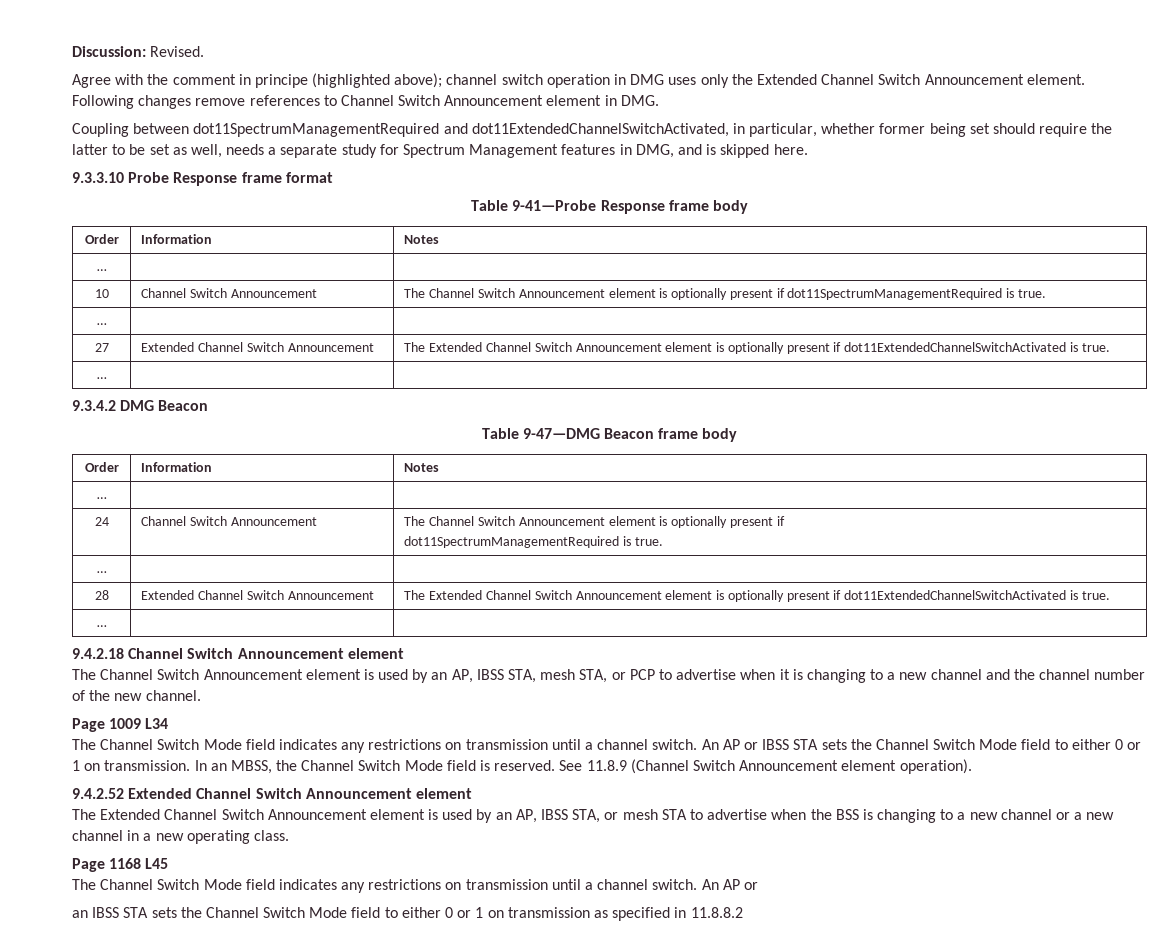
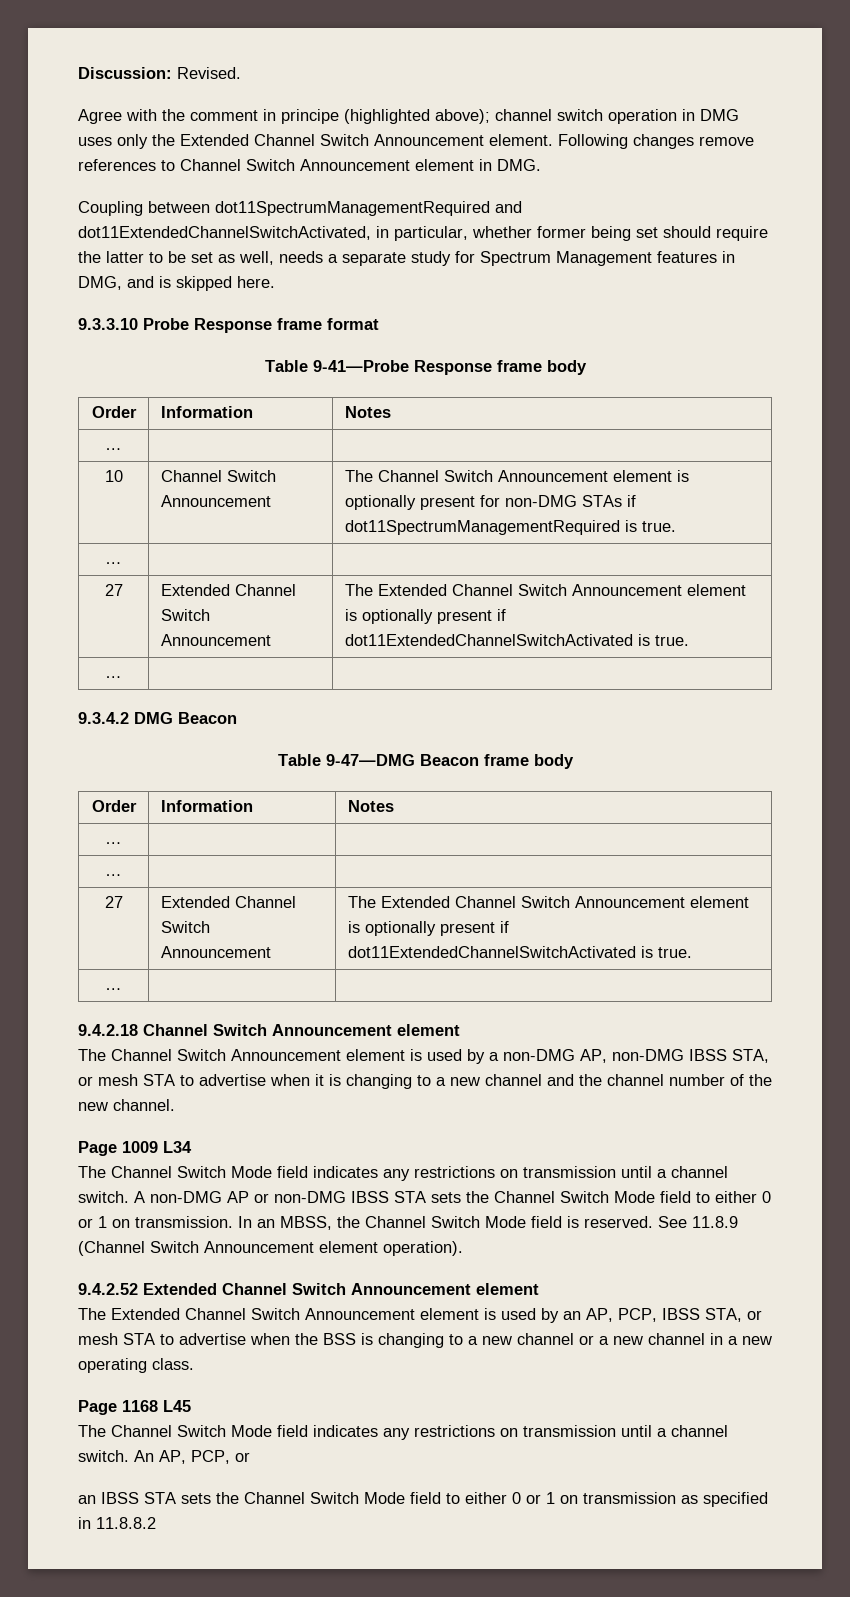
(773, 294) none -> [479,495,622,507] for non-DMG STAs
[94,517,109,526] [141,516,318,526] [404,516,785,528] [404,536,664,548] [96,571,107,573] [94,590,109,600] // 24 | Channel Switch Announcement | The Channel Switch Announcement element is optionally present if // dot11SpectrumManagementRequired is true. // … | | // 28 -> [105,874,122,876] [104,896,123,908] // … | | // 27
[431,669,655,683] an AP, IBSS STA, mesh STA, or PCP -> [489,1049,769,1063] [78,1074,175,1086] a non-DMG AP, non-DMG IBSS STA, or mesh STA
[701,739,758,750] An AP or -> [134,1191,346,1203] A non-DMG AP or non-DMG
(537, 816) none -> [618,1308,657,1322] PCP,
[722,879,740,890] AP -> [159,1450,230,1464] AP, PCP,

